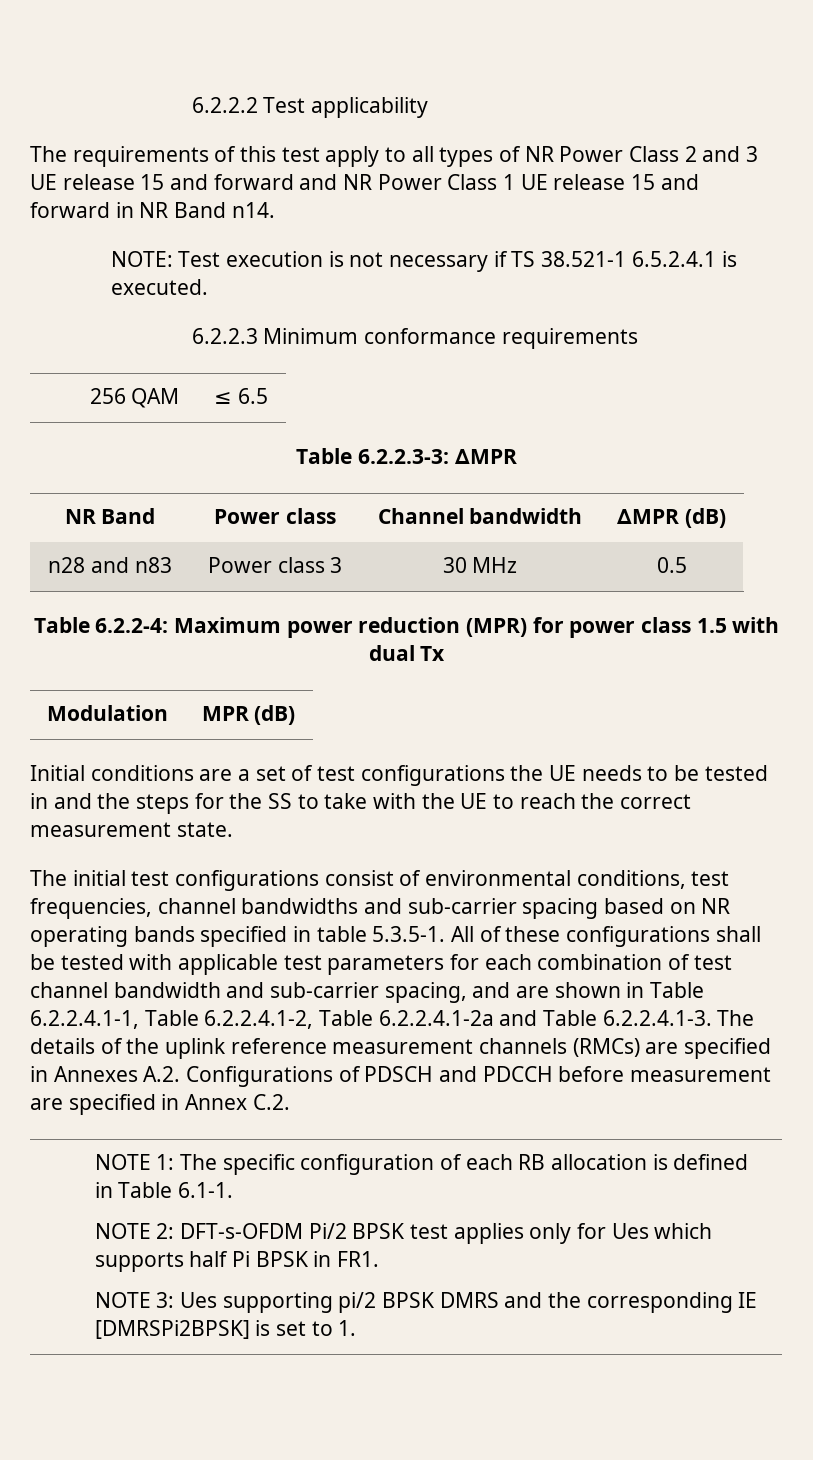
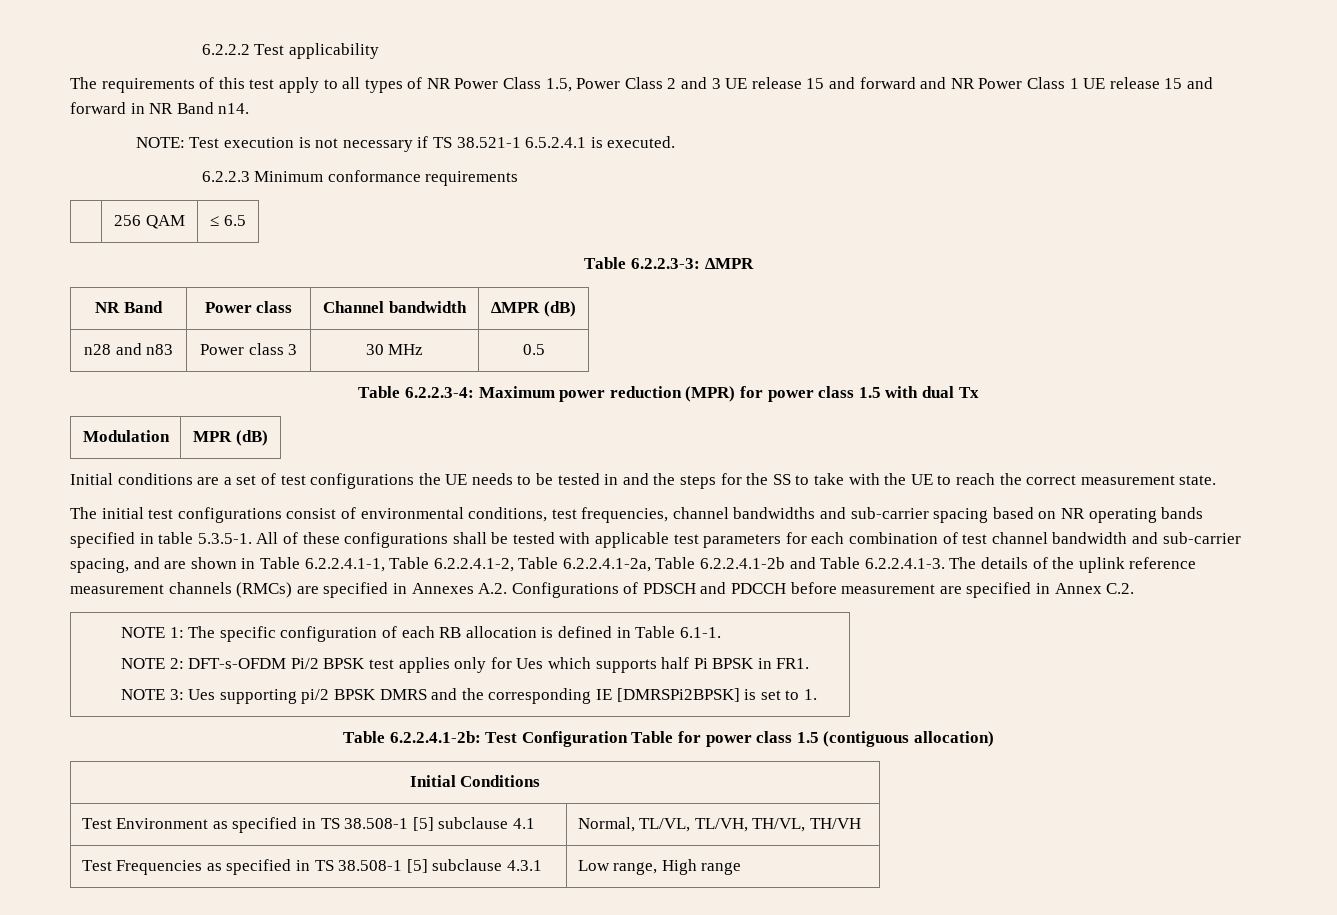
(680, 154) none -> [545,77,663,92] 1.5, Power Class
[95,618,169,633] 6.2.2-4: -> [405,387,475,398] 6.2.2.3-4:
[378,1010,494,1026] 6.2.2.4.1-2a -> [562,557,786,572] 6.2.2.4.1-2a, Table 6.2.2.4.1-2b
(357, 1328) none -> [343,731,994,747] [409,775,541,787] [81,817,535,833] [577,817,861,832] [81,859,542,875] [577,859,742,875] // Table 6.2.2.4.1-2b: Test Configuration Table for power class 1.5 (contiguous allocation) // Initial Conditions // Test Environment as specified in TS 38.508-1 [5] subclause 4.1 | Normal, TL/VL, TL/VH, TH/VL, TH/VH // Test Frequencies as specified in TS 38.508-1 [5] subclause 4.3.1 | Low range, High range

